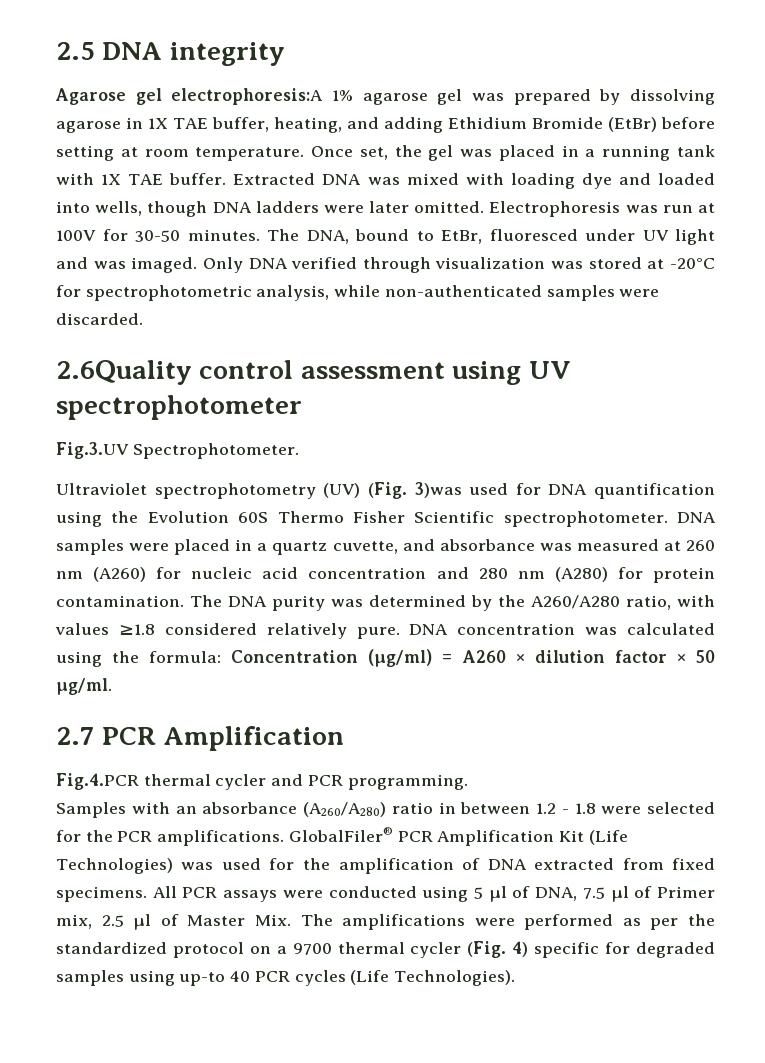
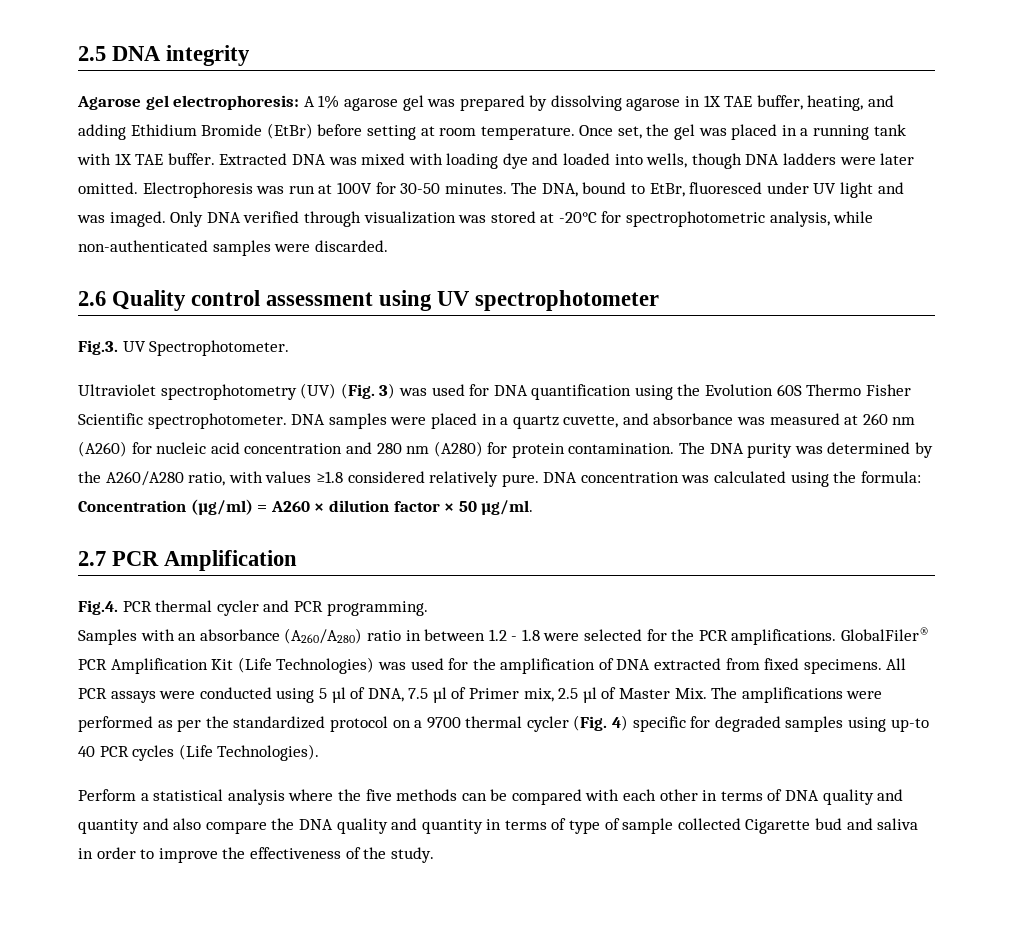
[171,88,324,105] electrophoresis:A -> [173,95,315,110] electrophoresis: A
[56,360,192,385] 2.6Quality -> [78,290,187,311] 2.6 Quality
[56,442,129,459] Fig.3.UV -> [78,340,146,355] Fig.3. UV
[414,482,462,498] 3)was -> [379,383,427,399] 3) was
[56,773,139,790] Fig.4.PCR -> [78,600,152,615] Fig.4. PCR
(516, 978) none -> [78,789,904,805] [78,818,919,834] [78,847,434,863] // Perform a statistical analysis where the five methods can be compared with each other in terms of DNA quality and quantity and also compare the DNA quality and quantity in terms of type of sample collected Cigarette bud and saliva in order to improve the effectiveness of the study.

